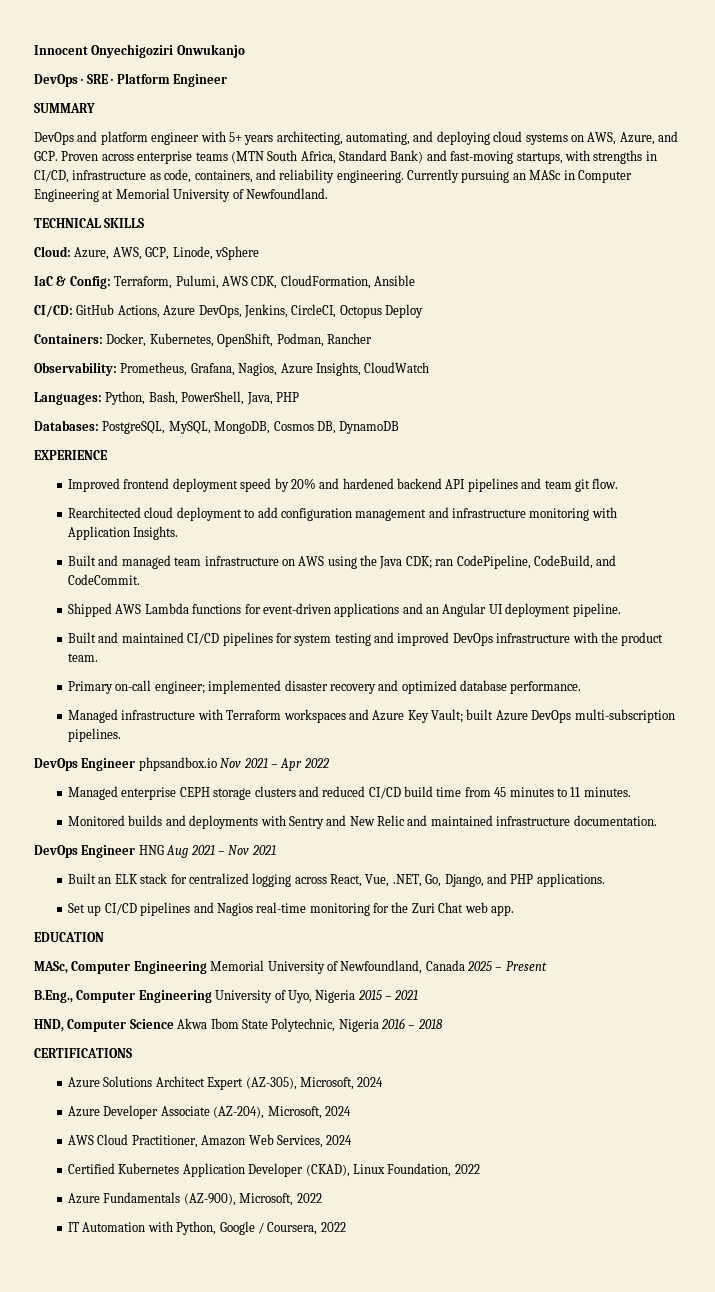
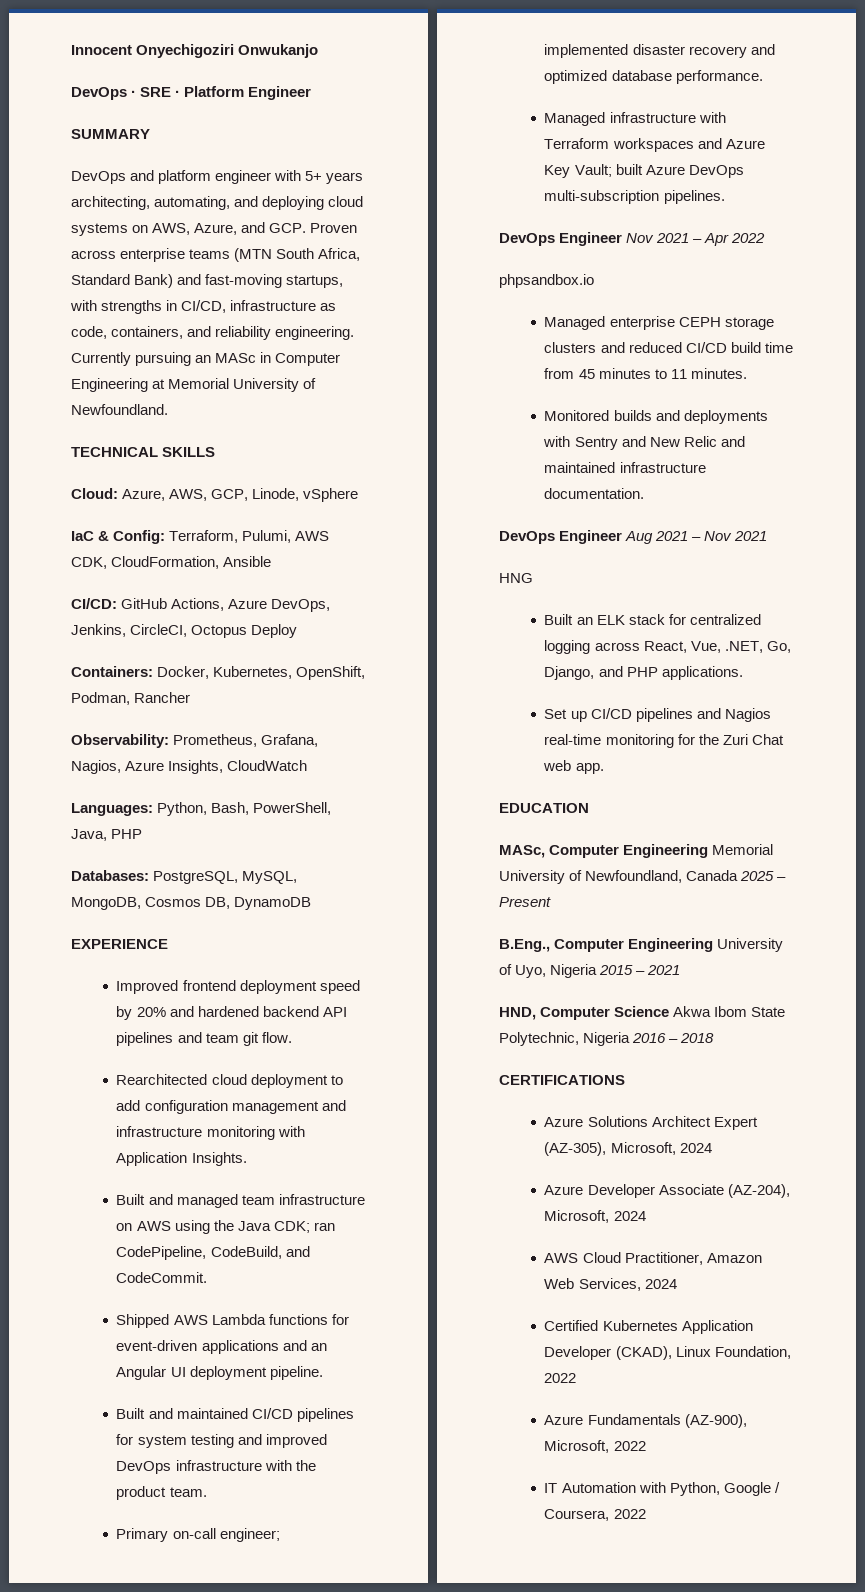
[138,757,217,771] phpsandbox.io -> (623, 239) none
(329, 763) none -> [499,274,594,288] // phpsandbox.io
[138,845,164,855] HNG -> (623, 537) none
(276, 850) none -> [499,573,533,583] // HNG

